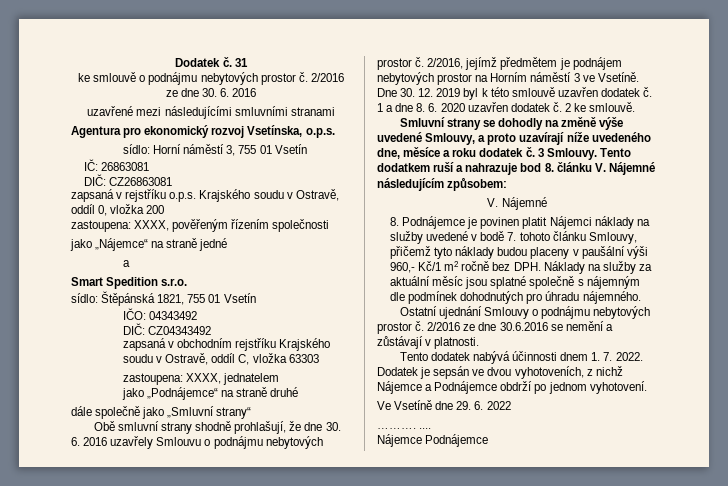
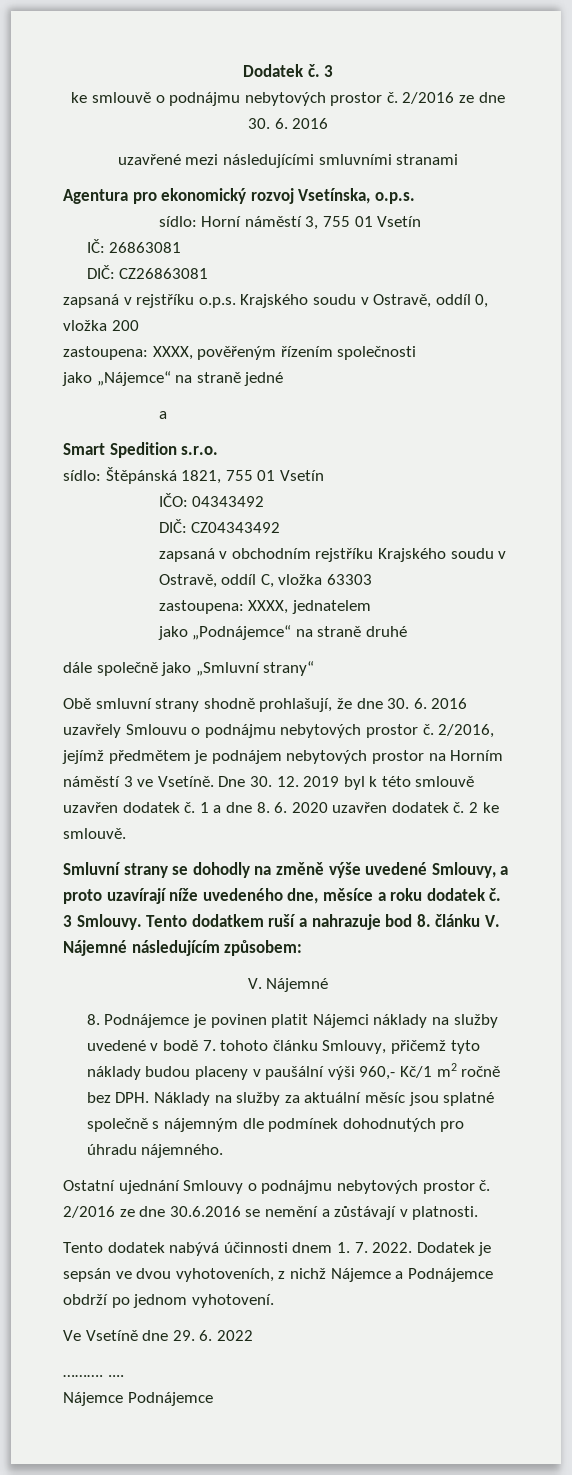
[234,58,248,67] 31 -> [324,65,334,77] 3

